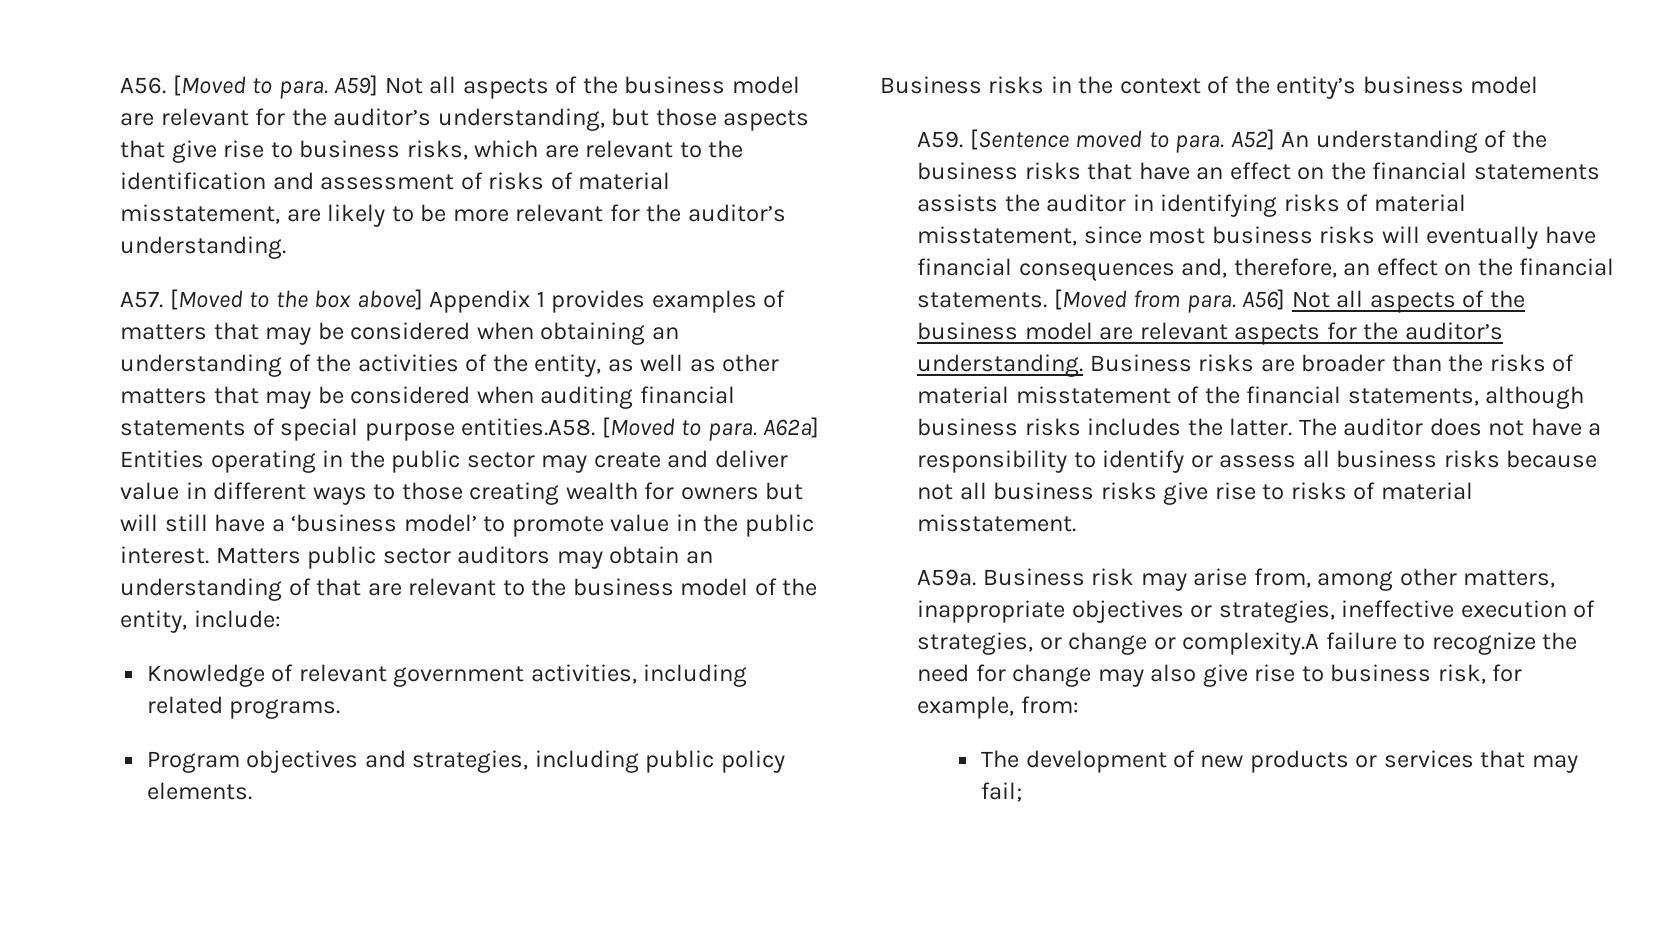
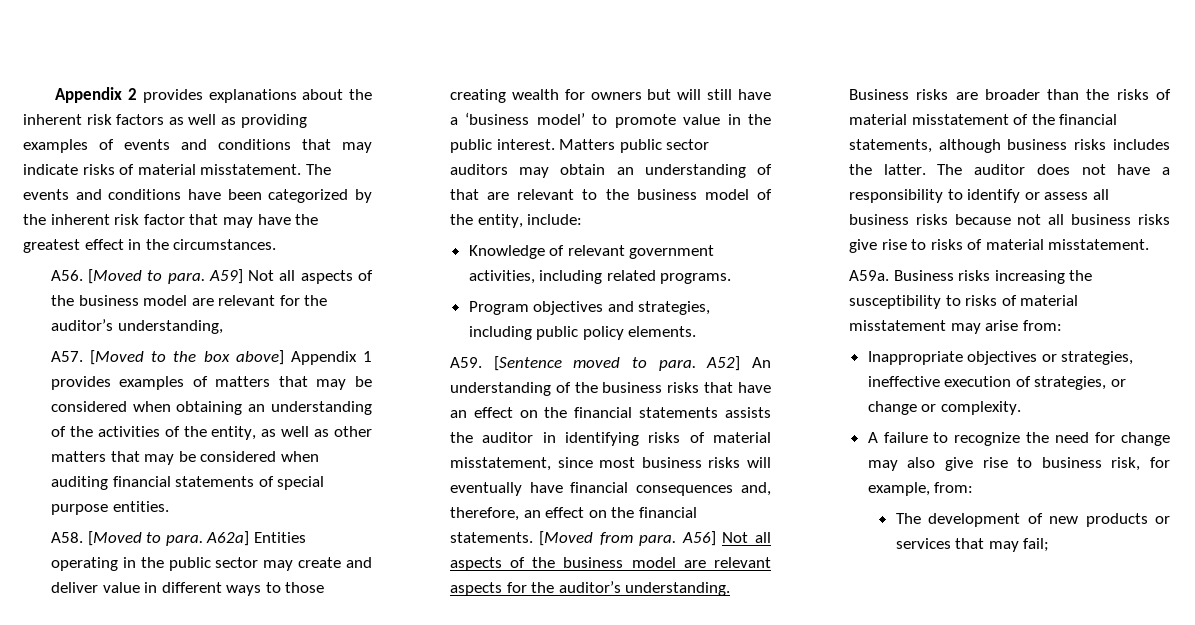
(120, 85) none -> [55,87,372,103] [23,114,307,128] [23,139,372,153] [23,164,331,175] [23,189,372,203] [23,214,319,228] [23,239,277,253] Appendix 2 provides explanations about the inherent risk factors as well as providing examples of events and conditions that may indicate risks of material misstatement. The events and conditions have been categorized by the inherent risk factor that may have the greatest effect in the circumstances. //
[611,108,810,131] [120,140,744,163] [120,172,671,190] [120,204,786,227] [120,236,287,259] but those aspects that give rise to business risks, which are relevant to the identification and assessment of risks of material misstatement, are likely to be more relevant for the auditor’s understanding. -> (223, 327) none
[461,418,596,436] entities.A58. -> [112,501,169,512] [50,532,83,543] entities. // A58.
[880,76,1539,99] // Business risks in the context of the entity’s business model -> (697, 331) none
[1091,568,1556,591] [917,600,1066,623] risk may arise from, among other matters, inappropriate -> [958,270,1093,284] [848,295,1079,309] [848,320,1062,334] [867,351,963,365] risks increasing the susceptibility to risks of material misstatement may arise from: // Inappropriate
[1182,632,1320,655] complexity.A -> [940,401,1021,415] [867,432,878,443] complexity. // A

